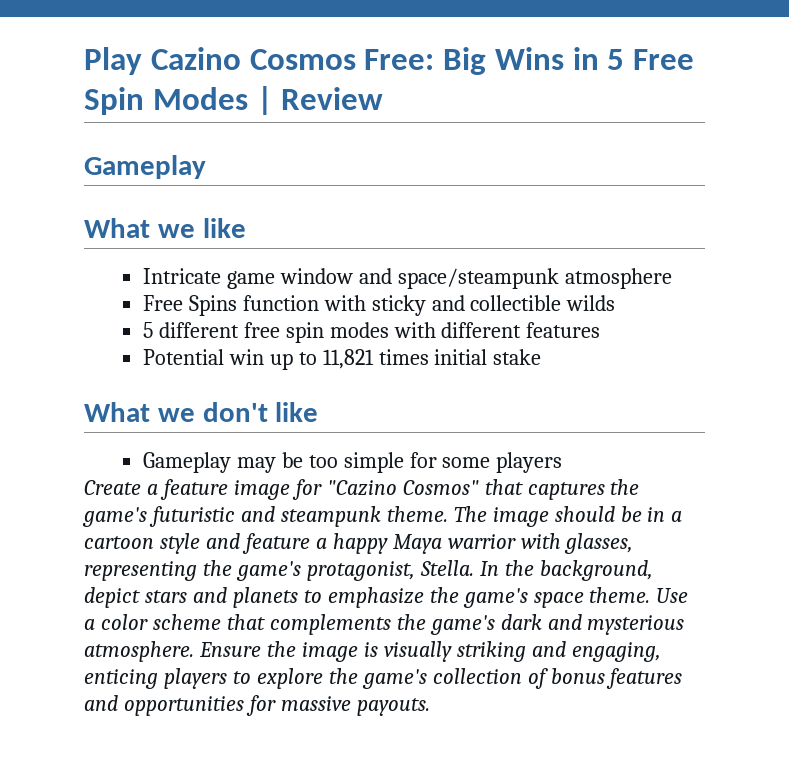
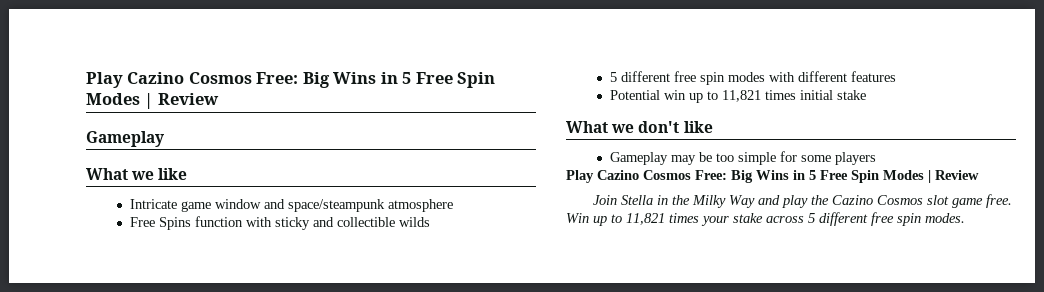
[84,479,640,500] [82,506,683,527] [84,533,634,554] [84,560,653,581] [84,587,689,608] [84,614,685,635] [84,641,661,662] [84,668,683,689] [84,695,430,716] Create a feature image for "Cazino Cosmos" that captures the game's futuristic and steampunk theme. The image should be in a cartoon style and feature a happy Maya warrior with glasses, representing the game's protagonist, Stella. In the background, depict stars and planets to emphasize the game's space theme. Use a color scheme that complements the game's dark and mysterious atmosphere. Ensure the image is visually striking and engaging, enticing players to explore the game's collection of bonus features and opportunities for massive payouts. -> [566,170,979,183] [592,194,1012,208] [566,212,965,226] Play Cazino Cosmos Free: Big Wins in 5 Free Spin Modes | Review // Join Stella in the Milky Way and play the Cazino Cosmos slot game free. Win up to 11,821 times your stake across 5 different free spin modes.

